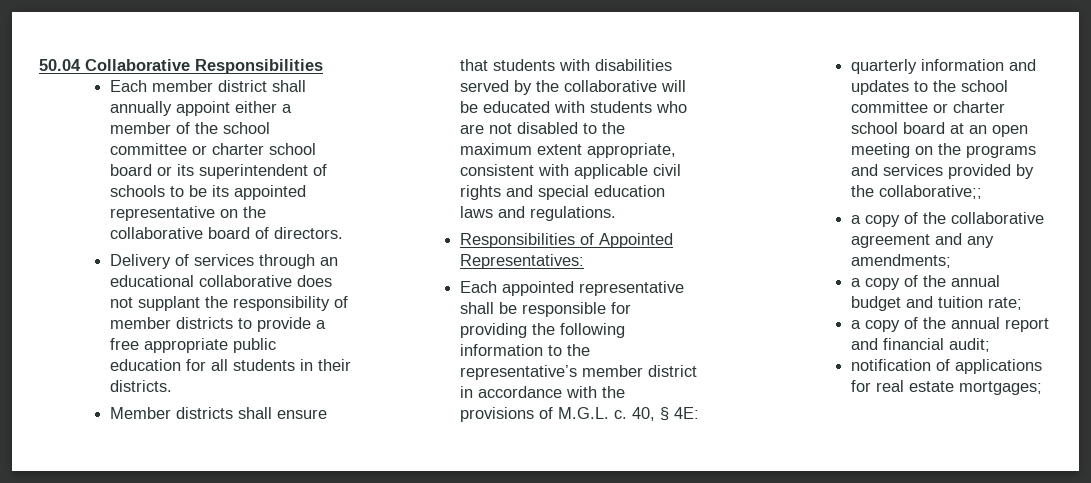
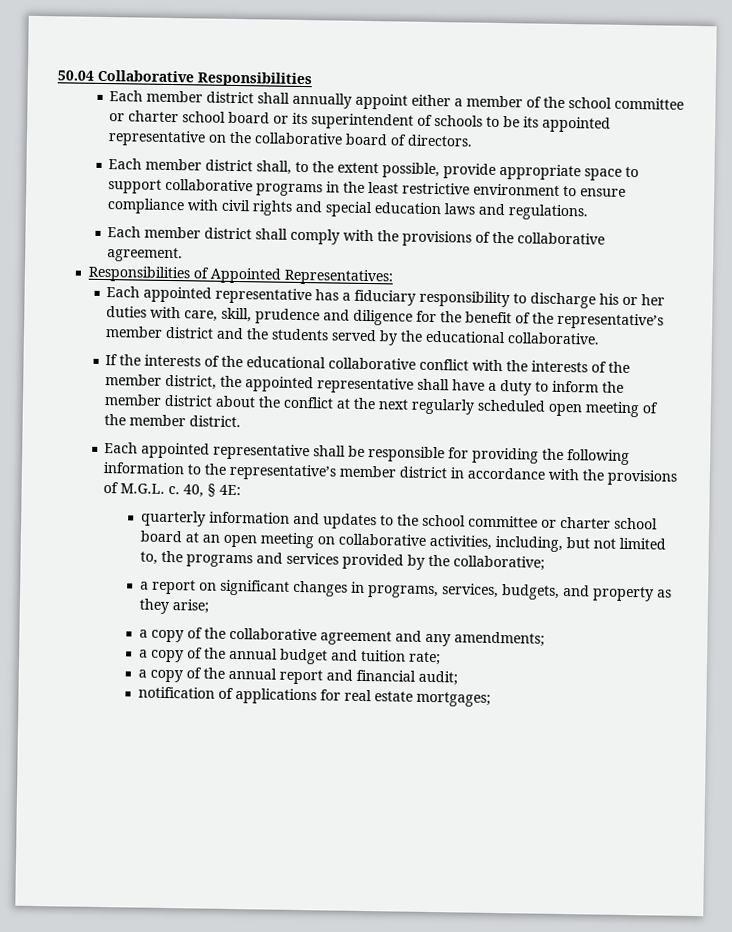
[110,254,339,269] [110,275,333,287] [110,296,349,311] [110,317,327,332] [110,338,277,353] [110,359,352,371] [110,380,173,392] [110,407,328,419] [460,59,673,71] [460,80,687,95] [460,101,688,113] [460,122,626,134] [460,143,677,158] [460,164,649,179] Delivery of services through an educational collaborative does not supplant the responsibility of member districts to provide a free appropriate public education for all students in their districts. // Member districts shall ensure that students with disabilities served by the collaborative will be educated with students who are not disabled to the maximum extent appropriate, consistent with applicable -> [108,158,640,181] [108,178,627,197] [107,198,220,215] Each member district shall, to the extent possible, provide appropriate space to support collaborative programs in the least restrictive environment to ensure compliance with
[460,233,674,248] [460,254,585,269] Responsibilities of Appointed Representatives: -> [107,226,606,247] [107,247,184,263] [87,265,393,286] [106,286,666,309] [106,306,665,330] [105,326,601,346] [105,354,631,374] [105,374,625,396] [104,394,659,418] [104,414,242,428] Each member district shall comply with the provisions of the collaborative agreement. // Responsibilities of Appointed Representatives: // Each appointed representative has a fiduciary responsibility to discharge his or her duties with care, skill, prudence and diligence for the benefit of the representative’s member district and the students served by the educational collaborative. // If the interests of the educational collaborative conflict with the interests of the member district, the appointed representative shall have a duty to inform the member district about the conflict at the next regularly scheduled open meeting of the member district.
(934, 150) none -> [337,533,666,552] [139,551,158,565] collaborative activities, including, but not limited to,
[879,185,983,199] collaborative;; -> [452,555,545,571] [139,579,672,602] [138,598,209,615] collaborative; // a report on significant changes in programs, services, budgets, and property as they arise;

